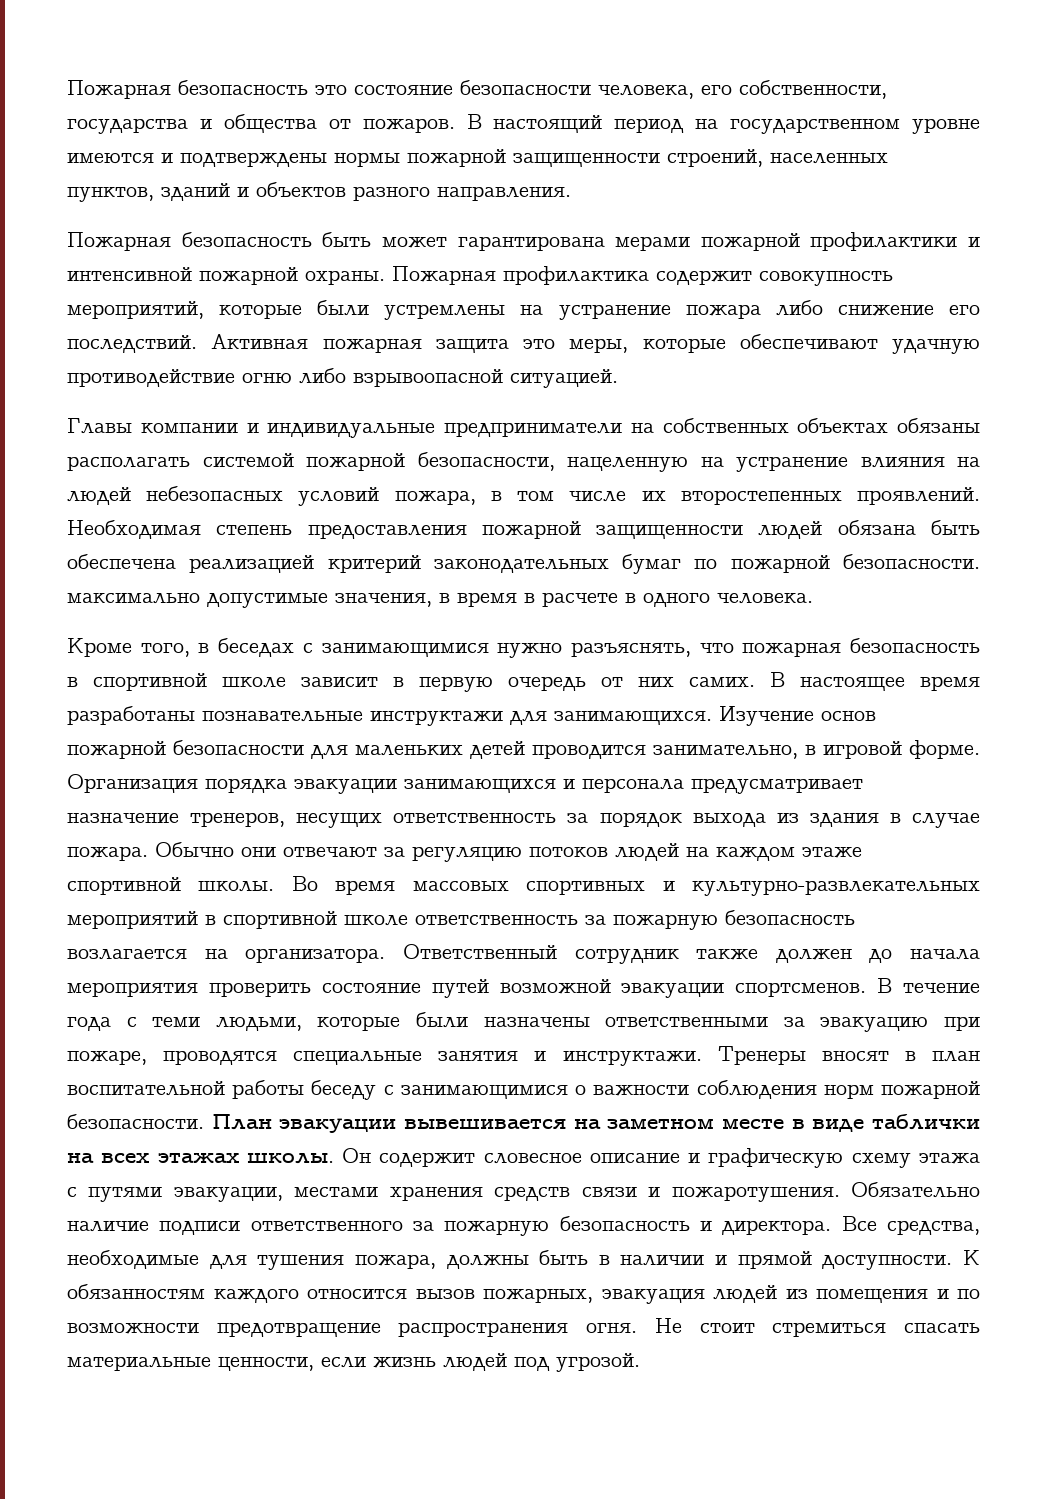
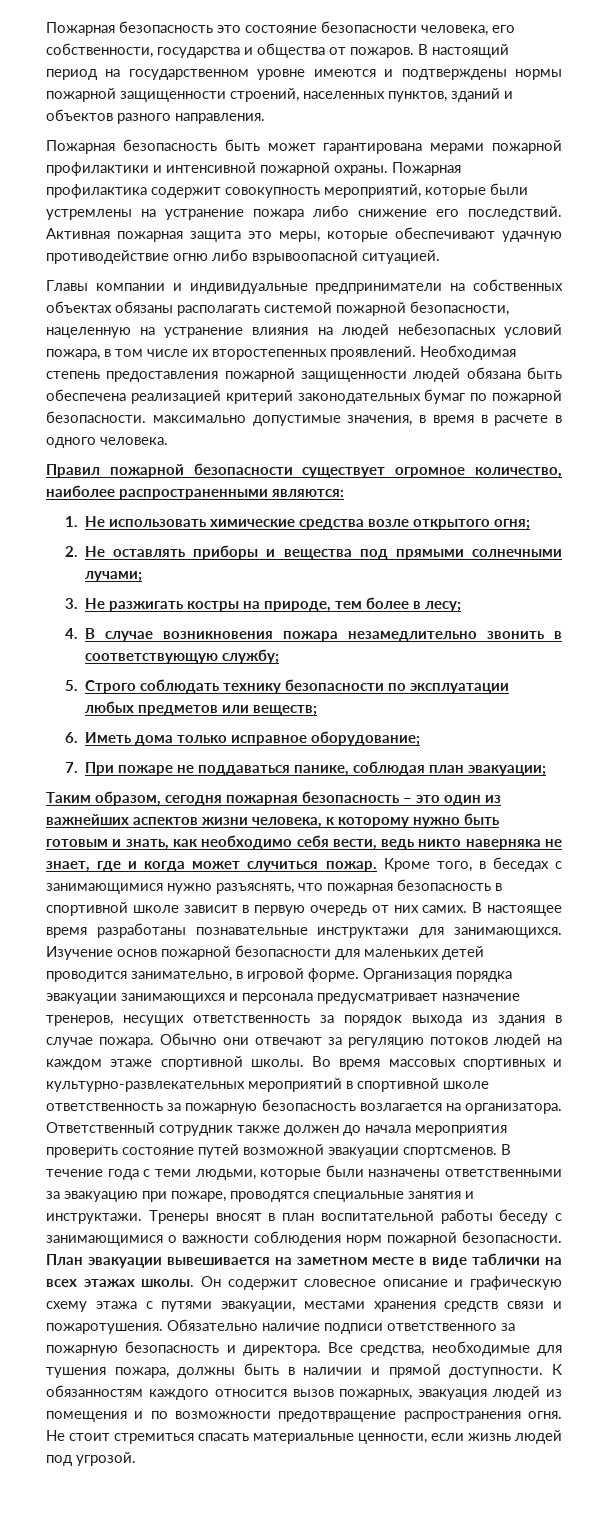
(813, 598) none -> [46,463,562,478] [46,485,344,500] [64,516,531,530] [64,545,562,560] [85,571,143,582] [64,597,462,612] [64,628,562,642] [85,649,280,664] [64,679,510,694] [85,701,318,716] [64,731,421,746] [64,761,547,776] [46,791,501,806] [46,813,499,828] [46,835,562,850] [46,861,377,872] Правил пожарной безопасности существует огромное количество, наиболее распространенными являются: // 1. Не использовать химические средства возле открытого огня; // 2. Не оставлять приборы и вещества под прямыми солнечными лучами; // 3. Не разжигать костры на природе, тем более в лесу; // 4. В случае возникновения пожара незамедлительно звонить в соответствующую службу; // 5. Строго соблюдать технику безопасности по эксплуатации любых предметов или веществ; // 6. Иметь дома только исправное оборудование; // 7. При пожаре не поддаваться панике, соблюдая план эвакуации; // Таким образом, сегодня пожарная безопасность – это один из важнейших аспектов жизни человека, к которому нужно быть готовым и знать, как необходимо себя вести, ведь никто наверняка не знает, где и когда может случиться пожар.

